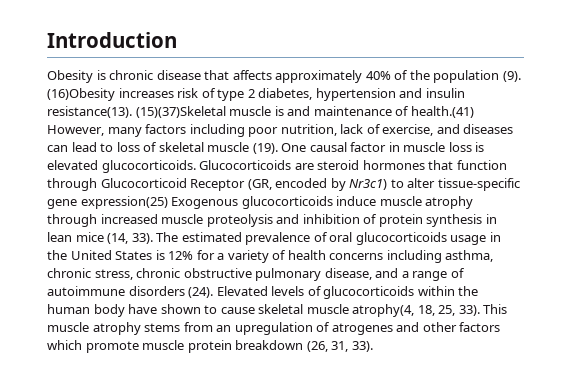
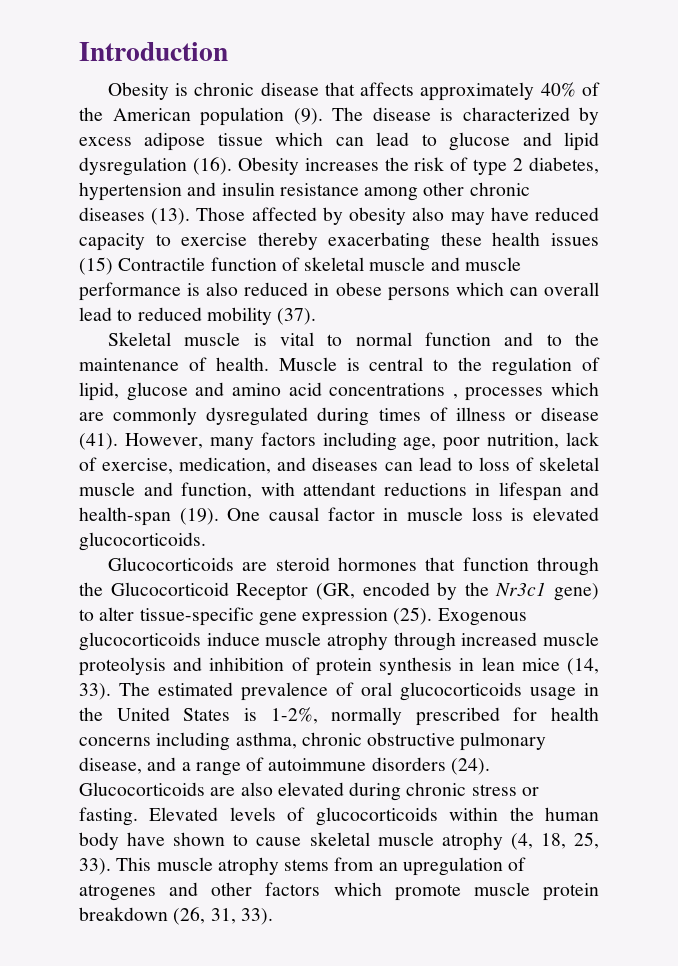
(430, 75) none -> [112,108,191,121] American
[47,88,174,101] (16)Obesity increases -> [332,107,599,125] [79,132,599,151] [79,157,409,176] The disease is characterized by excess adipose tissue which can lead to glucose and lipid dysregulation (16). Obesity increases the
[47,106,474,118] resistance(13). (15)(37)Skeletal muscle is and maintenance of health.(41) -> [279,182,530,201] [79,207,599,225] [79,232,599,251] [79,257,521,275] [79,282,599,301] [79,307,317,325] [107,332,599,346] [79,357,601,376] [79,382,599,401] [79,407,599,426] [79,433,118,450] resistance among other chronic diseases (13). Those affected by obesity also may have reduced capacity to exercise thereby exacerbating these health issues (15) Contractile function of skeletal muscle and muscle performance is also reduced in obese persons which can overall lead to reduced mobility (37). // Skeletal muscle is vital to normal function and to the maintenance of health. Muscle is central to the regulation of lipid, glucose and amino acid concentrations , processes which are commonly dysregulated during times of illness or disease (41).
(245, 130) none -> [403,437,437,451] age,
(434, 130) none -> [179,457,272,474] medication,
(250, 147) none -> [143,482,599,501] [79,507,171,526] and function, with attendant reductions in lifespan and health-span
(196, 166) none -> (206, 541) //
(97, 184) none -> [79,582,103,596] the
[349,179,388,190] Nr3c1) -> [464,582,599,601] the Nr3c1 gene)
[80,196,168,209] expression(25) -> [302,607,433,626] expression (25).
[168,250,287,263] 12% for a variety of -> [270,707,538,726] 1-2%, normally prescribed for
[94,268,181,280] stress, chronic -> (362, 739) none
(214, 292) none -> [79,782,539,801] [79,807,138,826] Glucocorticoids are also elevated during chronic stress or fasting.
[352,304,415,317] atrophy(4, -> [441,832,533,851] atrophy (4,

